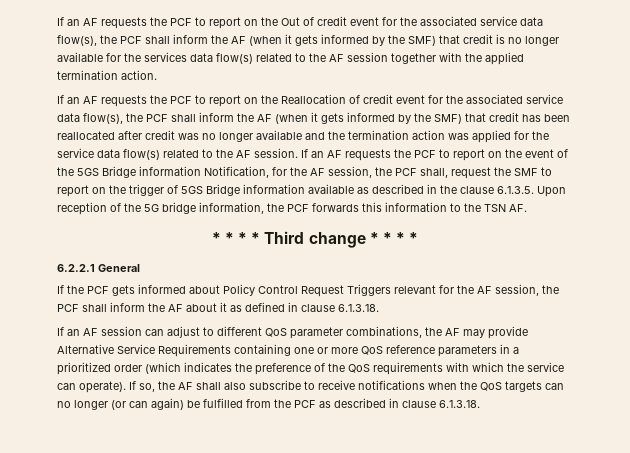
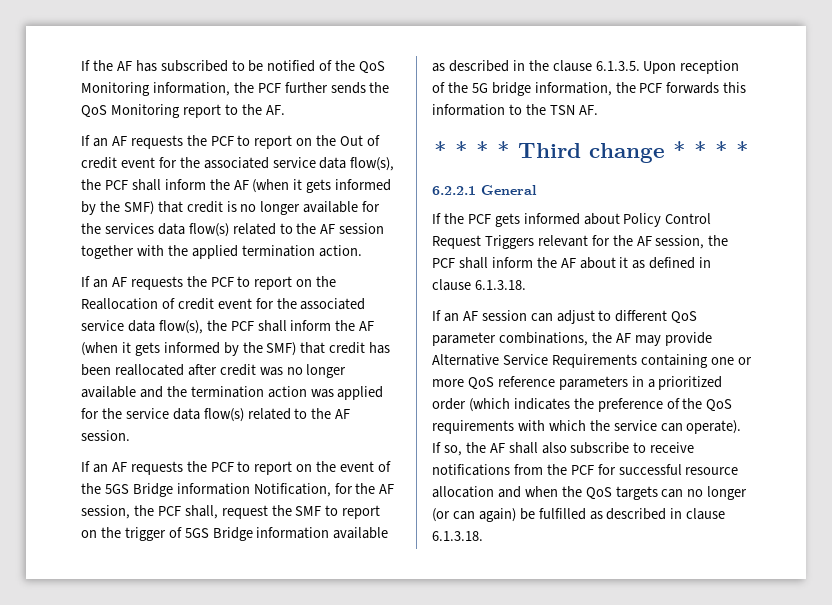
[57,17,64,26] If -> [81,60,386,74] [81,82,390,96] [81,104,285,118] [81,135,90,146] If the AF has subscribed to be notified of the QoS Monitoring information, the PCF further sends the QoS Monitoring report to the AF. // If
(298, 153) none -> (130, 435) //
(425, 385) none -> [513,464,739,475] [432,486,521,498] from the PCF for successful resource allocation and
[246,399,316,408] from the PCF -> (586, 514) none

